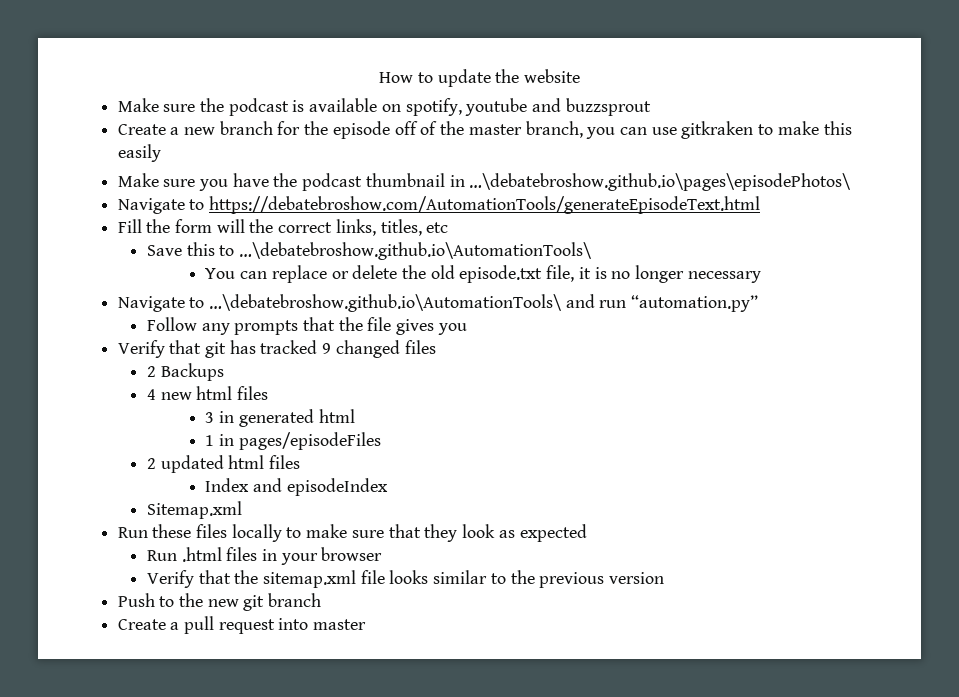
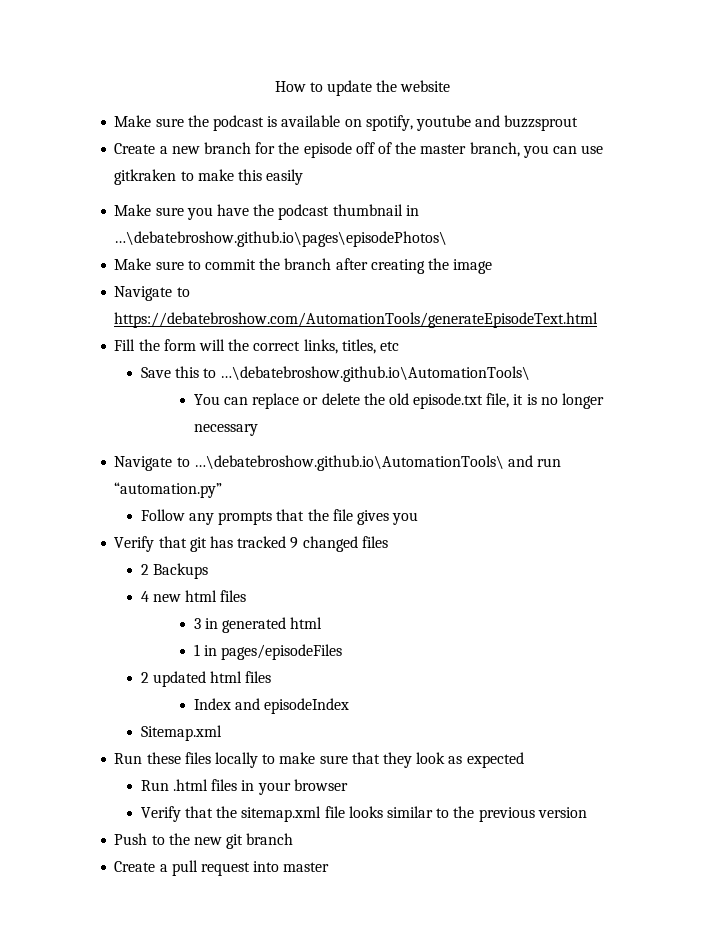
(851, 182) none -> [114,258,493,274] // Make sure to commit the branch after creating the image

